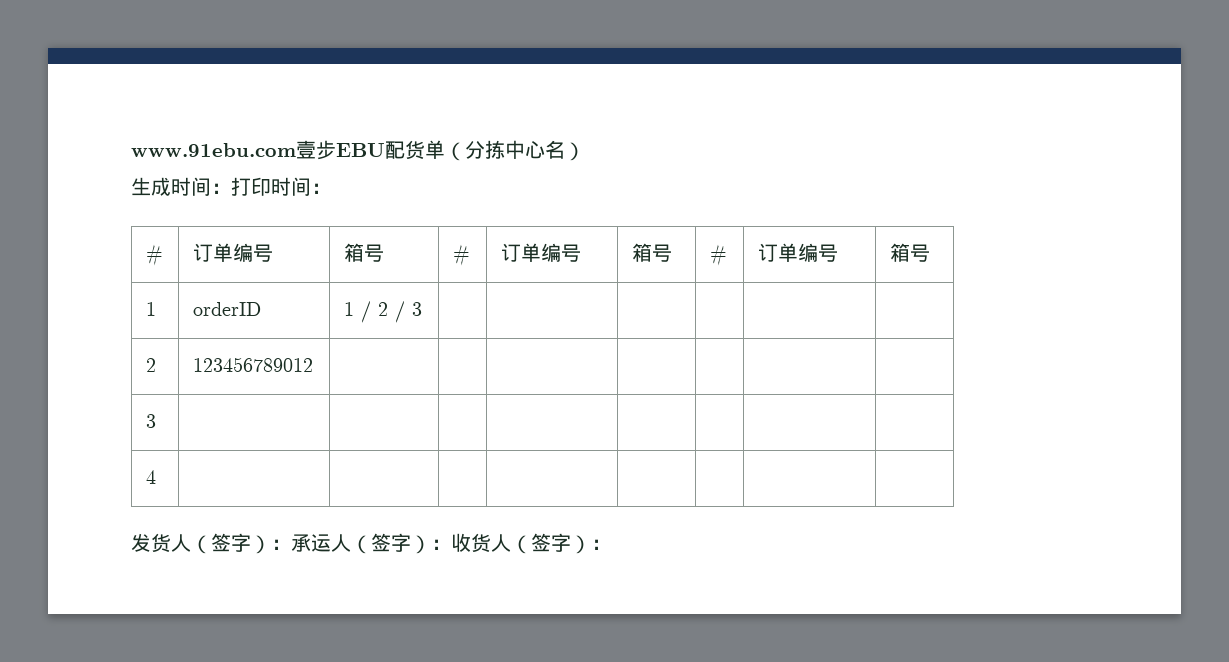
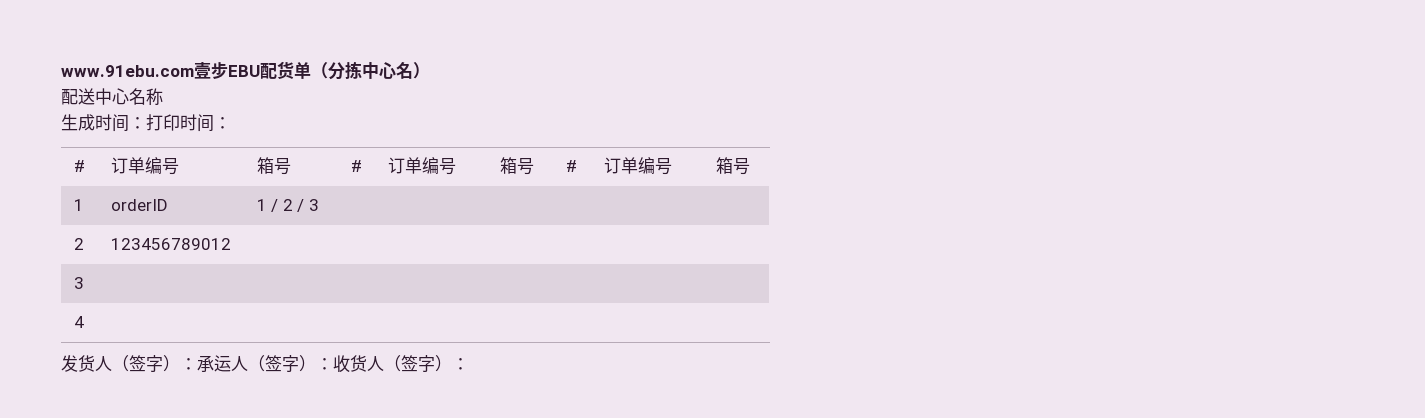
(585, 151) none -> [61,88,163,105] // 配送中心名称

